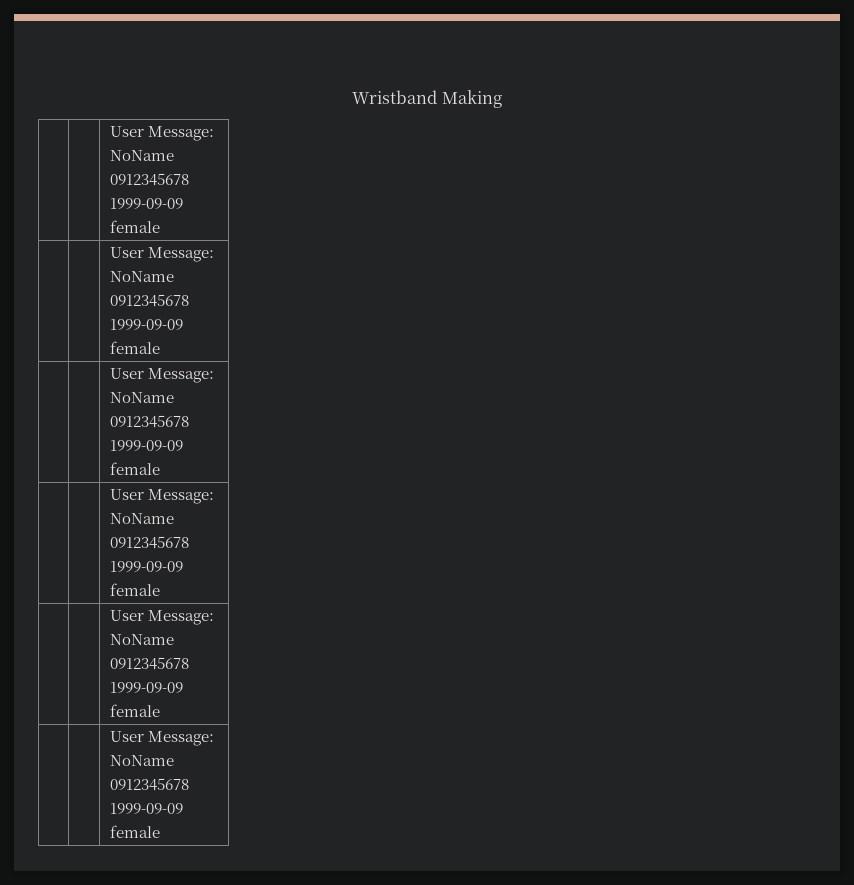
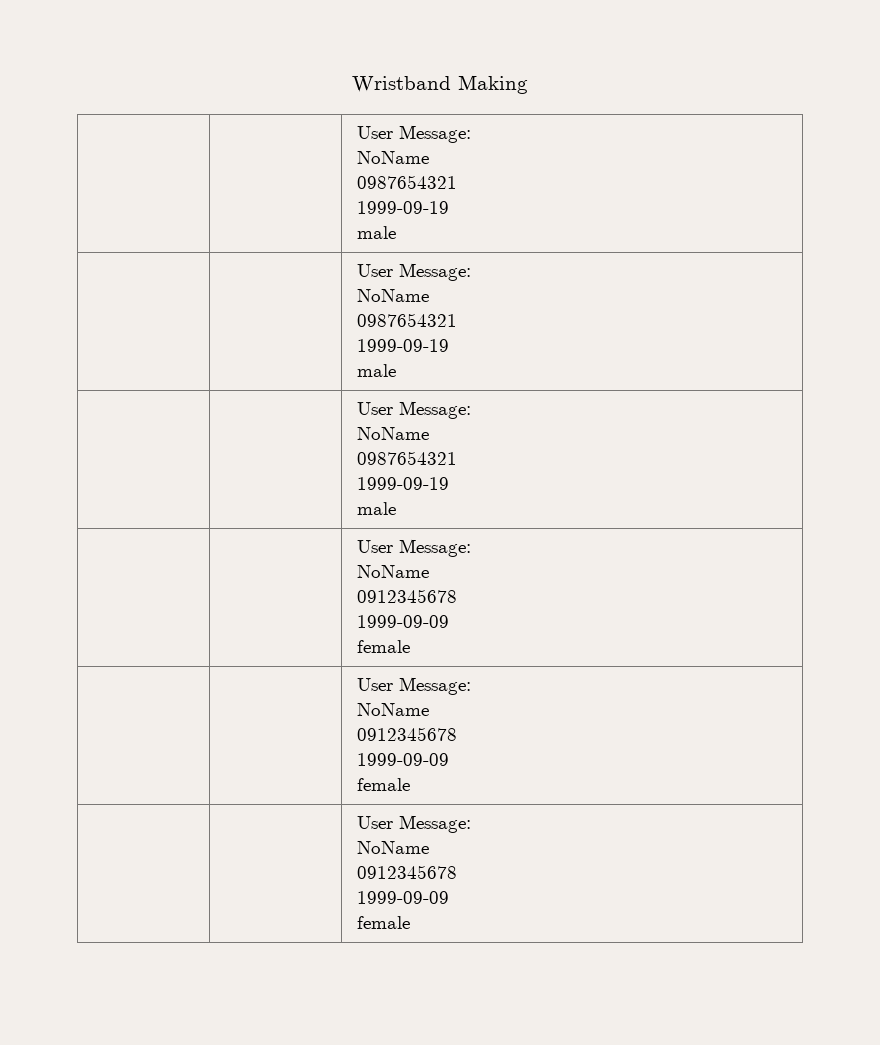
(175, 155) none -> [357,175,458,189] [357,201,450,214] [357,226,397,239] [357,263,472,281] [357,289,430,302] [357,313,458,327] [357,339,450,352] [357,364,397,377] [357,401,472,419] [357,427,430,440] [357,451,458,465] [357,477,450,490] [357,502,397,515] [357,539,472,557] [357,565,430,578] // 0987654321 // 1999-09-19 // male // | | User Message: // NoName // 0987654321 // 1999-09-19 // male // | | User Message: // NoName // 0987654321 // 1999-09-19 // male // | | User Message: // NoName
[110,489,215,504] [110,513,175,524] [110,536,190,549] [110,561,184,572] [110,583,161,596] [110,610,215,625] [110,634,175,645] [110,657,190,670] [110,682,184,693] [110,704,161,717] [110,731,215,746] [110,755,175,766] [110,778,190,791] [110,803,184,814] [110,825,161,838] // | | User Message: // NoName // 0912345678 // 1999-09-09 // female // | | User Message: // NoName // 0912345678 // 1999-09-09 // female // | | User Message: // NoName // 0912345678 // 1999-09-09 // female -> (411, 922) none

